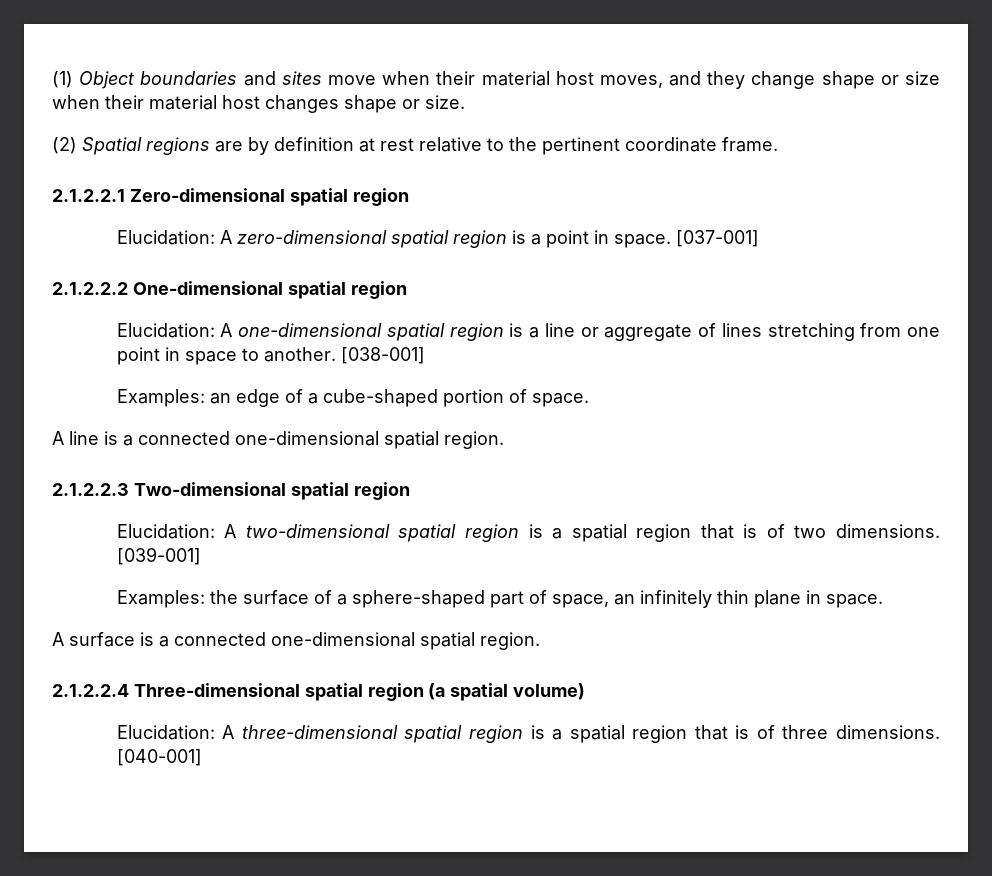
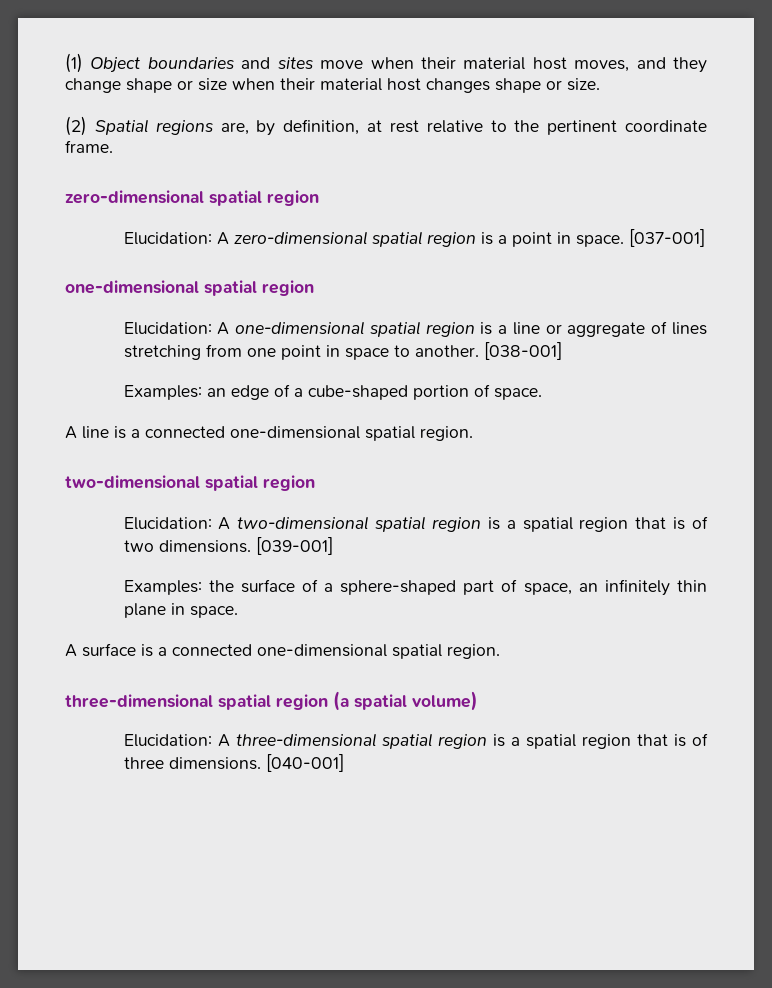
[215,137,354,155] are by definition -> [220,119,360,136] are, by definition,
[52,188,285,202] 2.1.2.2.1 Zero-dimensional -> [65,190,204,204] zero-dimensional
[52,281,283,295] 2.1.2.2.2 One-dimensional -> [65,280,199,294] one-dimensional
[52,482,286,496] 2.1.2.2.3 Two-dimensional -> [65,475,200,489] two-dimensional
[52,683,300,697] 2.1.2.2.4 Three-dimensional -> [65,694,213,708] three-dimensional

